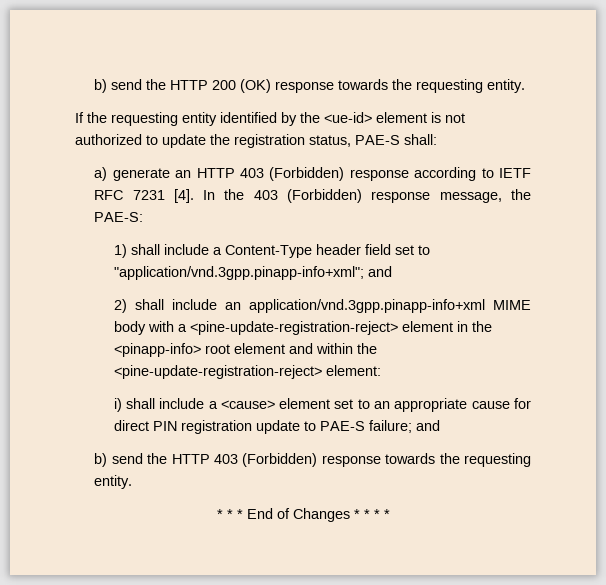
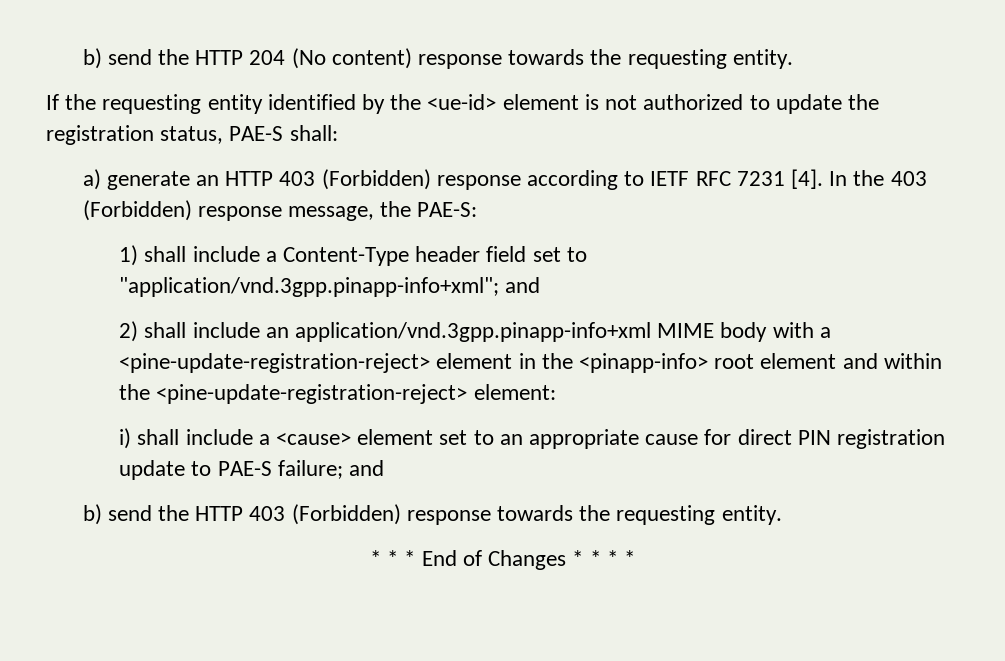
[94,79,272,93] b) send the HTTP 200 (OK) -> [82,48,412,69] b) send the HTTP 204 (No content)

